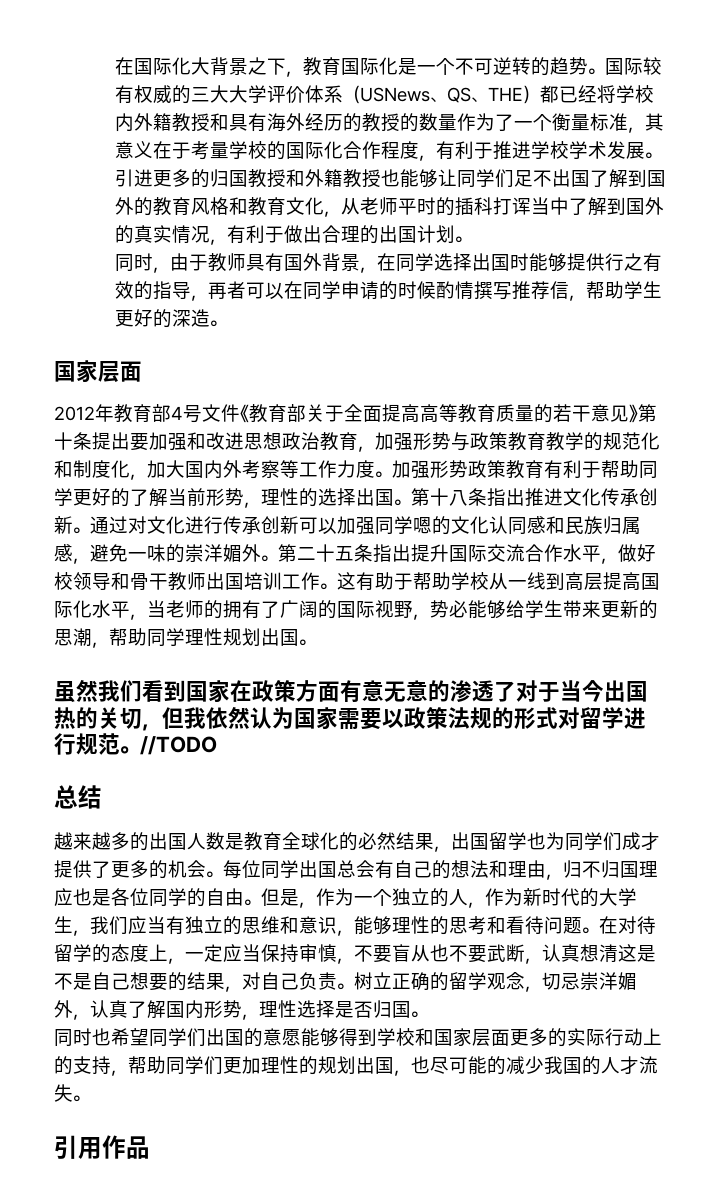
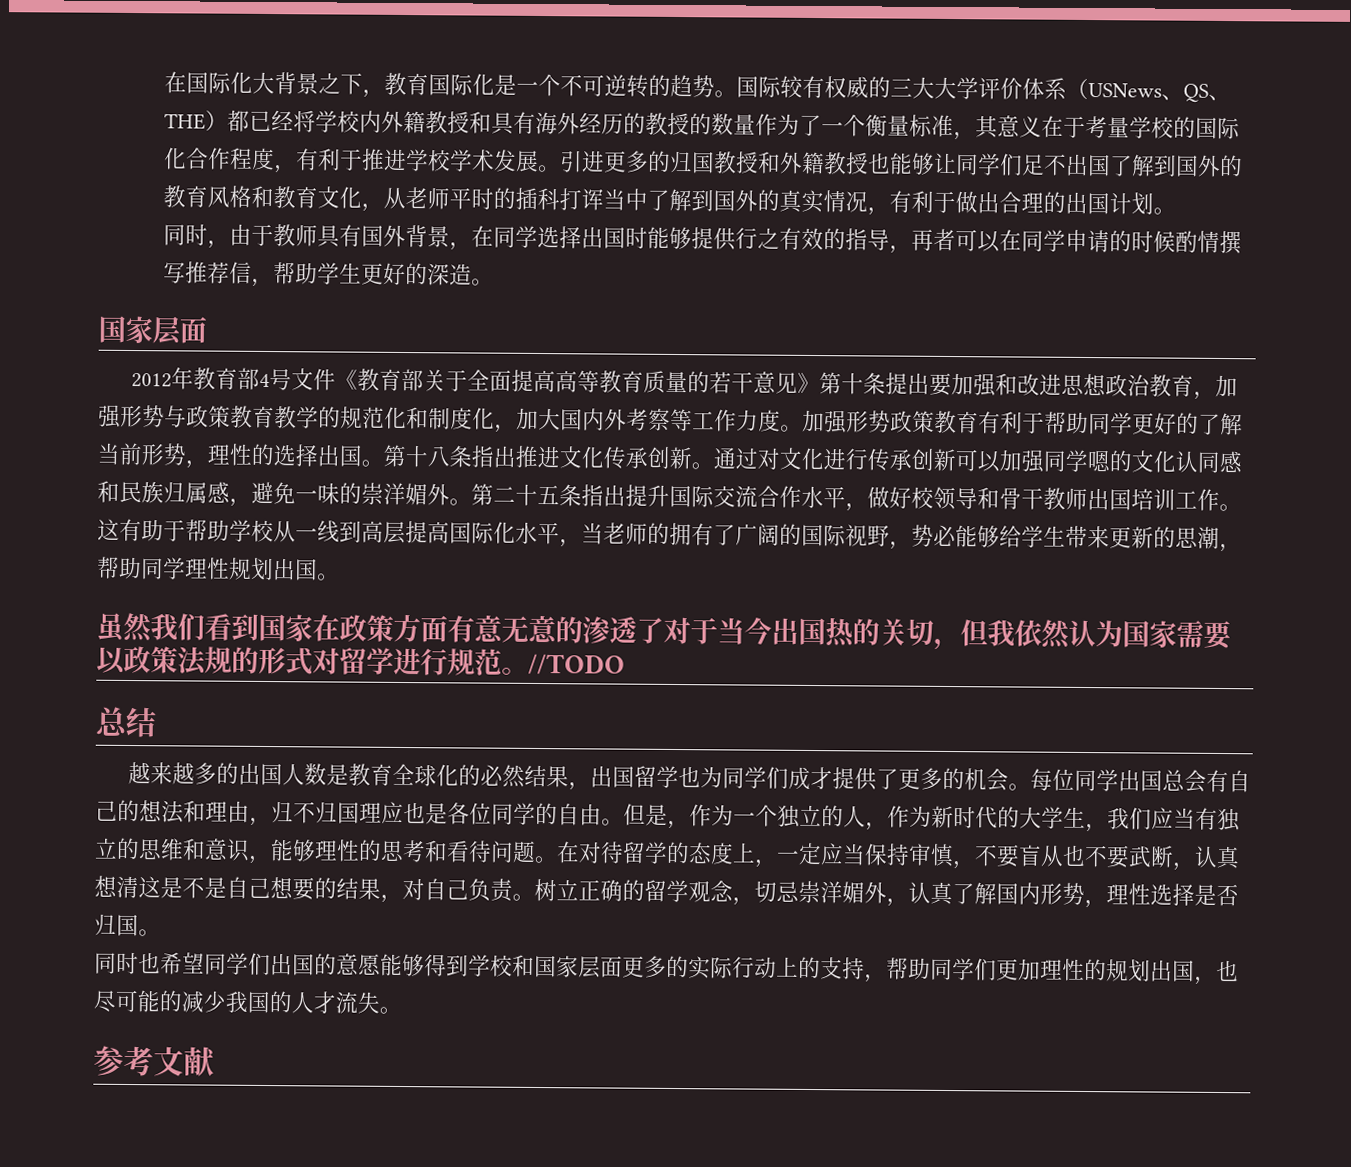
[54,1135,150,1159] 引用作品 -> [93,1045,216,1077] 参考文献

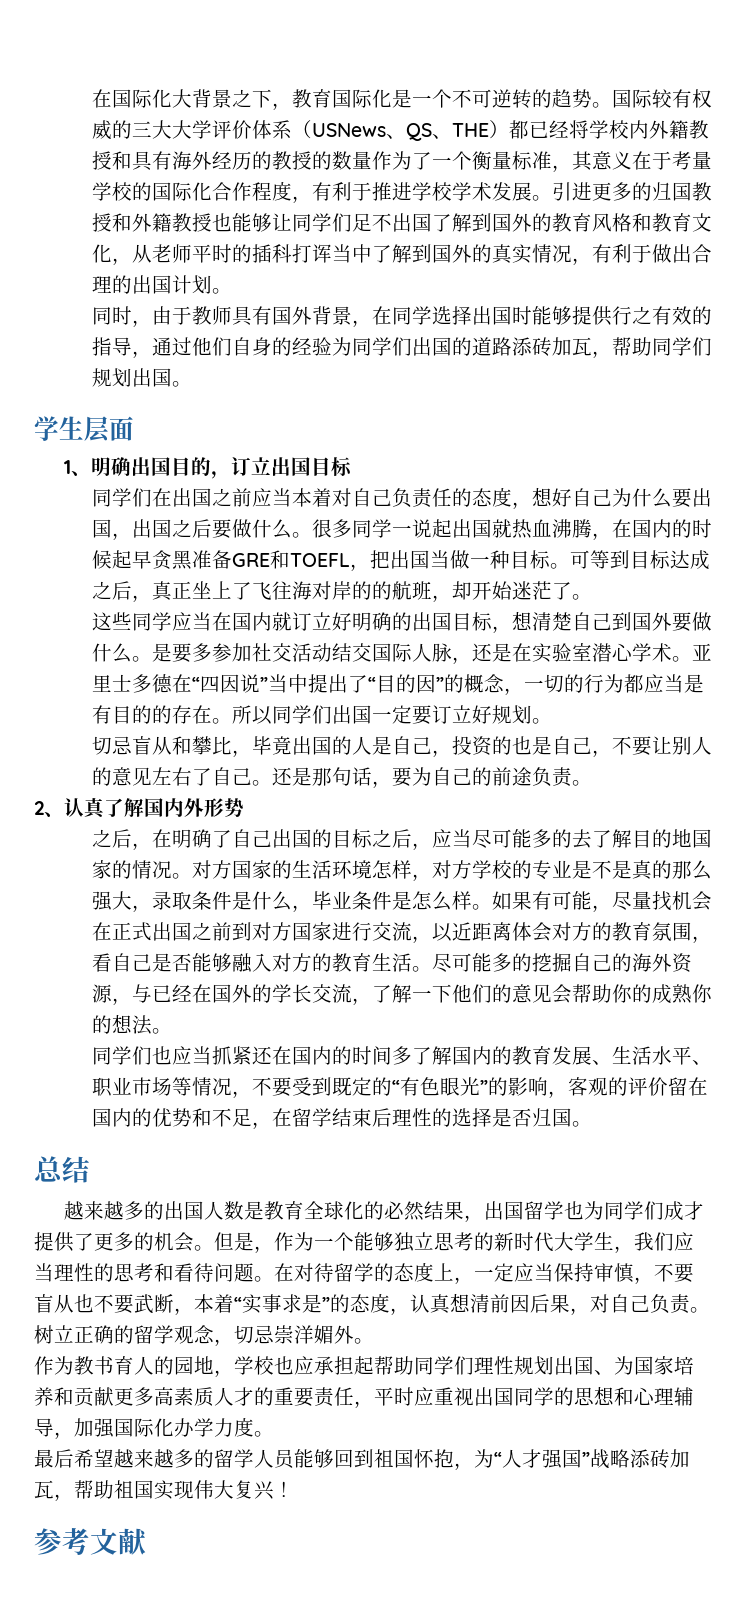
[911,228,1243,255] [163,261,495,288] [98,315,207,345] [131,367,1239,400] [98,404,1243,436] [97,442,1242,474] [97,480,1242,512] [97,518,1242,553] [97,556,230,580] 再者可以在同学申请的时候酌情撰写推荐信，帮助学生更好的深造。 // 国家层面 // 2012年教育部4号文件《教育部关于全面提高高等教育质量的若干意见》第十条提出要加强和改进思想政治教育，加强形势与政策教育教学的规范化和制度化，加大国内外考察等工作力度。加强形势政策教育有利于帮助同学更好的了解当前形势，理性的选择出国。第十八条指出推进文化传承创新。通过对文化进行传承创新可以加强同学嗯的文化认同感和民族归属感，避免一味的崇洋媚外。第二十五条指出提升国际交流合作水平，做好校领导和骨干教师出国培训工作。这有助于帮助学校从一线到高层提高国际化水平，当老师的拥有了广阔的国际视野，势必能够给学生带来更新的思潮，帮助同学理性 -> [152,337,713,358] 通过他们自身的经验为同学们出国的道路添砖加瓦，帮助同学们
[96,612,1232,651] [96,645,625,676] 虽然我们看到国家在政策方面有意无意的渗透了对于当今出国热的关切，但我依然认为国家需要以政策法规的形式对留学进行规范。//TODO -> [34,416,134,442] [64,457,353,479] [92,487,713,509] [92,519,713,540] [92,550,711,571] [92,581,593,602] [92,611,713,633] [92,643,713,664] [92,674,705,695] [92,705,553,725] [92,736,713,757] [92,767,593,788] [34,798,244,819] [92,829,713,850] [92,860,713,881] [92,891,713,912] [92,922,713,943] [92,953,693,973] [92,984,713,1005] [92,1014,173,1035] [92,1046,713,1065] [92,1077,709,1098] [92,1108,593,1129] 学生层面 // 1、明确出国目的，订立出国目标 // 同学们在出国之前应当本着对自己负责任的态度，想好自己为什么要出国，出国之后要做什么。很多同学一说起出国就热血沸腾，在国内的时候起早贪黑准备GRE和TOEFL，把出国当做一种目标。可等到目标达成之后，真正坐上了飞往海对岸的的航班，却开始迷茫了。 // 这些同学应当在国内就订立好明确的出国目标，想清楚自己到国外要做什么。是要多参加社交活动结交国际人脉，还是在实验室潜心学术。亚里士多德在“四因说”当中提出了“目的因”的概念，一切的行为都应当是有目的的存在。所以同学们出国一定要订立好规划。 // 切忌盲从和攀比，毕竟出国的人是自己，投资的也是自己，不要让别人的意见左右了自己。还是那句话，要为自己的前途负责。 // 2、认真了解国内外形势 // 之后，在明确了自己出国的目标之后，应当尽可能多的去了解目的地国家的情况。对方国家的生活环境怎样，对方学校的专业是不是真的那么强大，录取条件是什么，毕业条件是怎么样。如果有可能，尽量找机会在正式出国之前到对方国家进行交流，以近距离体会对方的教育氛围，看自己是否能够融入对方的教育生活。尽可能多的挖掘自己的海外资源，与已经在国外的学长交流，了解一下他们的意见会帮助你的成熟你的想法。 // 同学们也应当抓紧还在国内的时间多了解国内的教育发展、生活水平、职业市场等情况，不要受到既定的“有色眼光”的影响，客观的评价留在国内的优势和不足，在留学结束后理性的选择是否归国。
[1030,768,1252,793] [95,799,1241,833] [94,837,316,865] 每位同学出国总会有自己的想法和理由，归不归国理应也是各位同学的自由。但是，作为一个独立的人，作为新时代的大学生，我们应当有独立的思维和意识，能够 -> [214,1232,694,1253] [34,1263,54,1282] 但是，作为一个能够独立思考的新时代大学生，我们应当
[1194,845,1240,870] [94,875,359,901] 认真想清这是不是自己想要的结 -> [194,1293,550,1315] 本着“实事求是”的态度，认真想清前因后
[886,881,1239,909] [94,913,161,937] [94,951,1239,985] [93,989,402,1015] ，认真了解国内形势，理性选择是否归国。 // 同时也希望同学们出国的意愿能够得到学校和国家层面更多的实际行动上的支持，帮助同学们更加理性的规划出国，也尽可能的减少我国的人才流失。 -> [354,1338,374,1344] [34,1356,694,1377] [34,1386,694,1408] [34,1418,274,1439] [34,1449,690,1470] [34,1480,294,1501] 。 // 作为教书育人的园地，学校也应承担起帮助同学们理性规划出国、为国家培养和贡献更多高素质人才的重要责任，平时应重视出国同学的思想和心理辅导，加强国际化办学力度。 // 最后希望越来越多的留学人员能够回到祖国怀抱，为“人才强国”战略添砖加瓦，帮助祖国实现伟大复兴！

